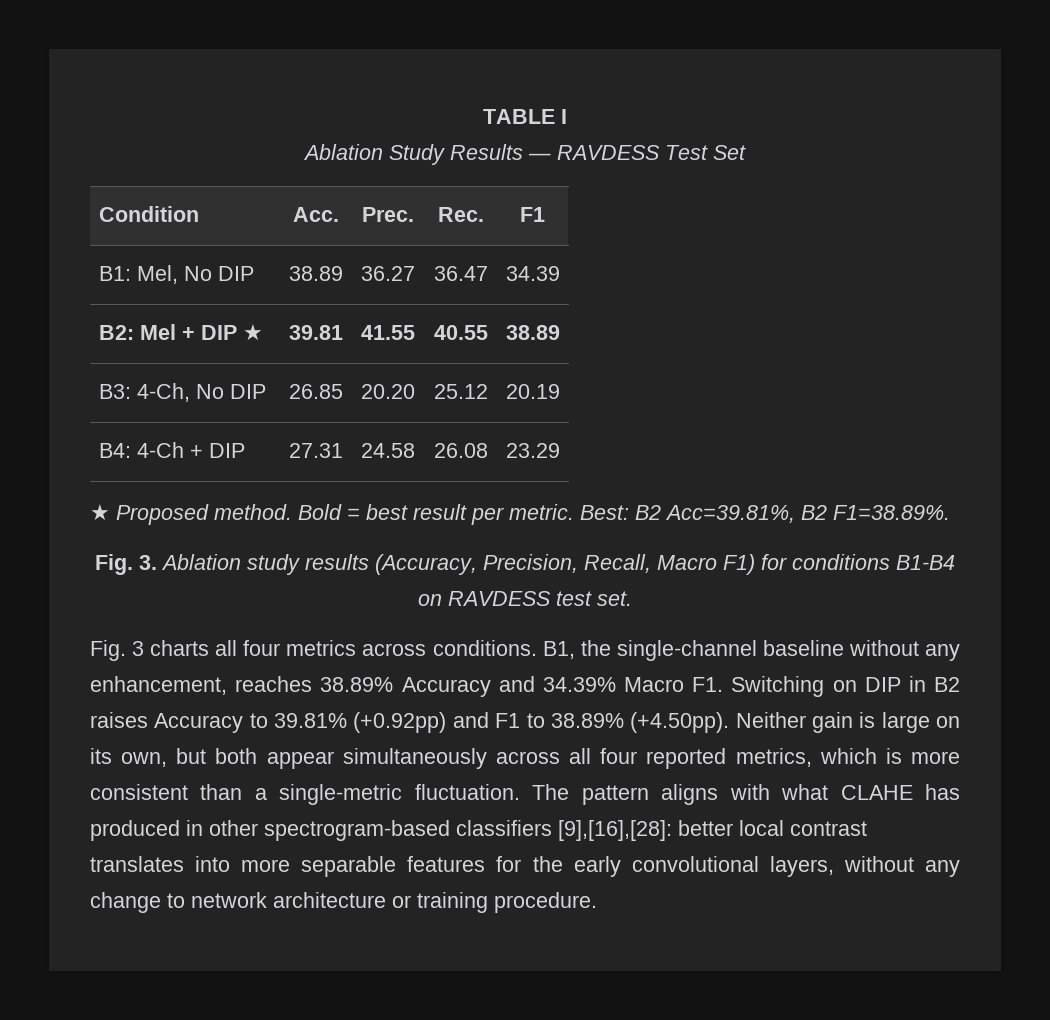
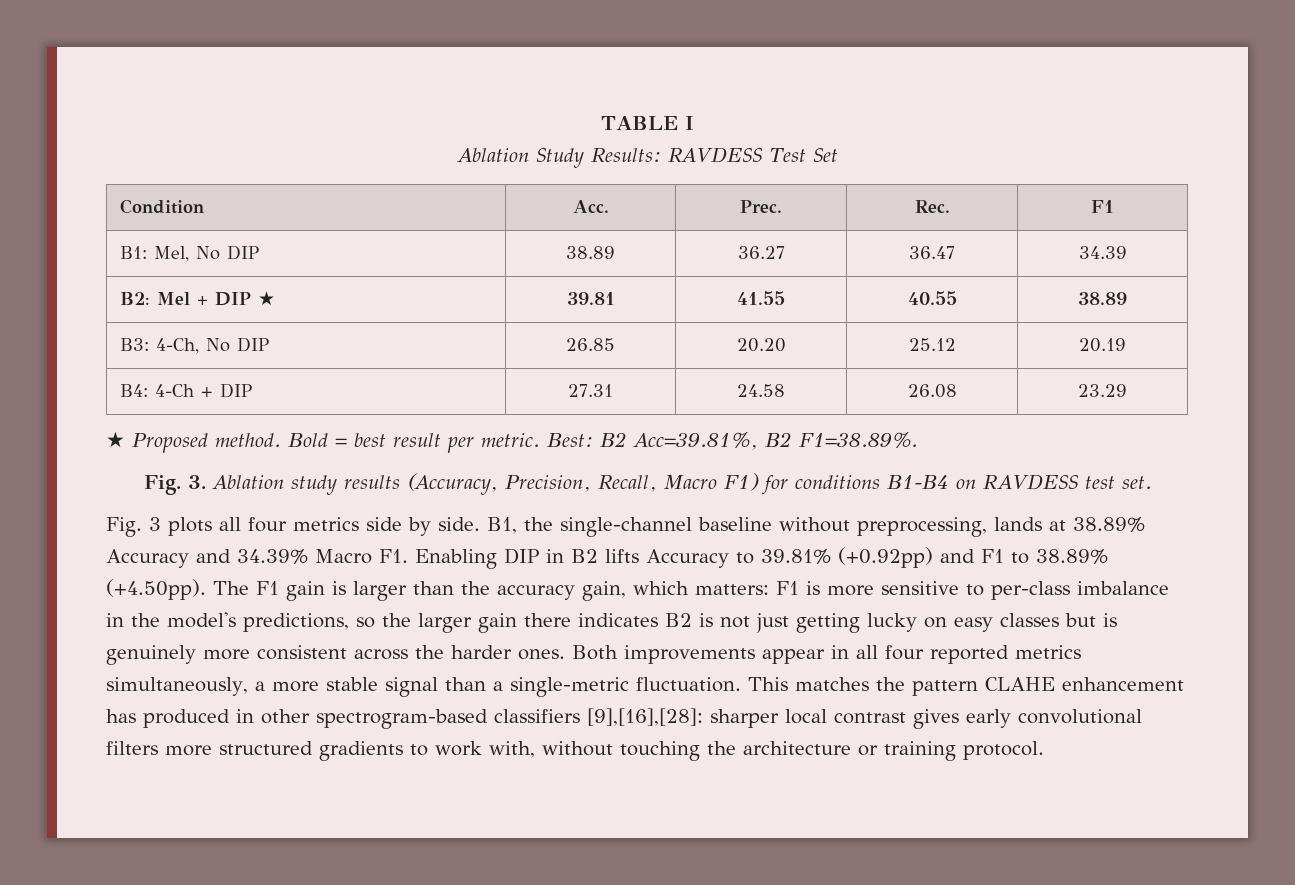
[450,144,551,160] Results — -> [590,148,661,163] Results:
[150,640,210,656] charts -> [168,517,212,536] plots
[362,640,537,656] across conditions. -> [366,517,480,536] side by side.
[925,644,961,661] [90,676,313,695] any enhancement, reaches -> [857,517,1066,537] preprocessing, lands at
[731,676,857,697] Switching on -> [415,549,497,569] Enabling
[90,712,148,728] raises -> [605,549,639,563] lifts
[735,712,960,733] [90,748,961,769] [90,784,913,805] Neither gain is large on its own, but both appear simultaneously across all four reported metrics, which is more consistent than a single-metric fluctuation. The pattern aligns with what CLAHE -> [213,581,1169,601] [106,612,1117,633] [106,645,1081,665] [106,677,1184,697] The F1 gain is larger than the accuracy gain, which matters: F1 is more sensitive to per-class imbalance in the model's predictions, so the larger gain there indicates B2 is not just getting lucky on easy classes but is genuinely more consistent across the harder ones. Both improvements appear in all four reported metrics simultaneously, a more stable signal than a single-metric fluctuation. This matches the pattern CLAHE enhancement
[678,820,733,836] better -> [710,709,779,728] sharper
[90,856,960,877] [90,892,267,913] translates into more separable features for the early convolutional layers, without any change to network -> [913,709,1142,729] [106,741,736,761] gives early convolutional filters more structured gradients to work with, without touching the
[494,892,597,913] procedure. -> [963,741,1044,760] protocol.

